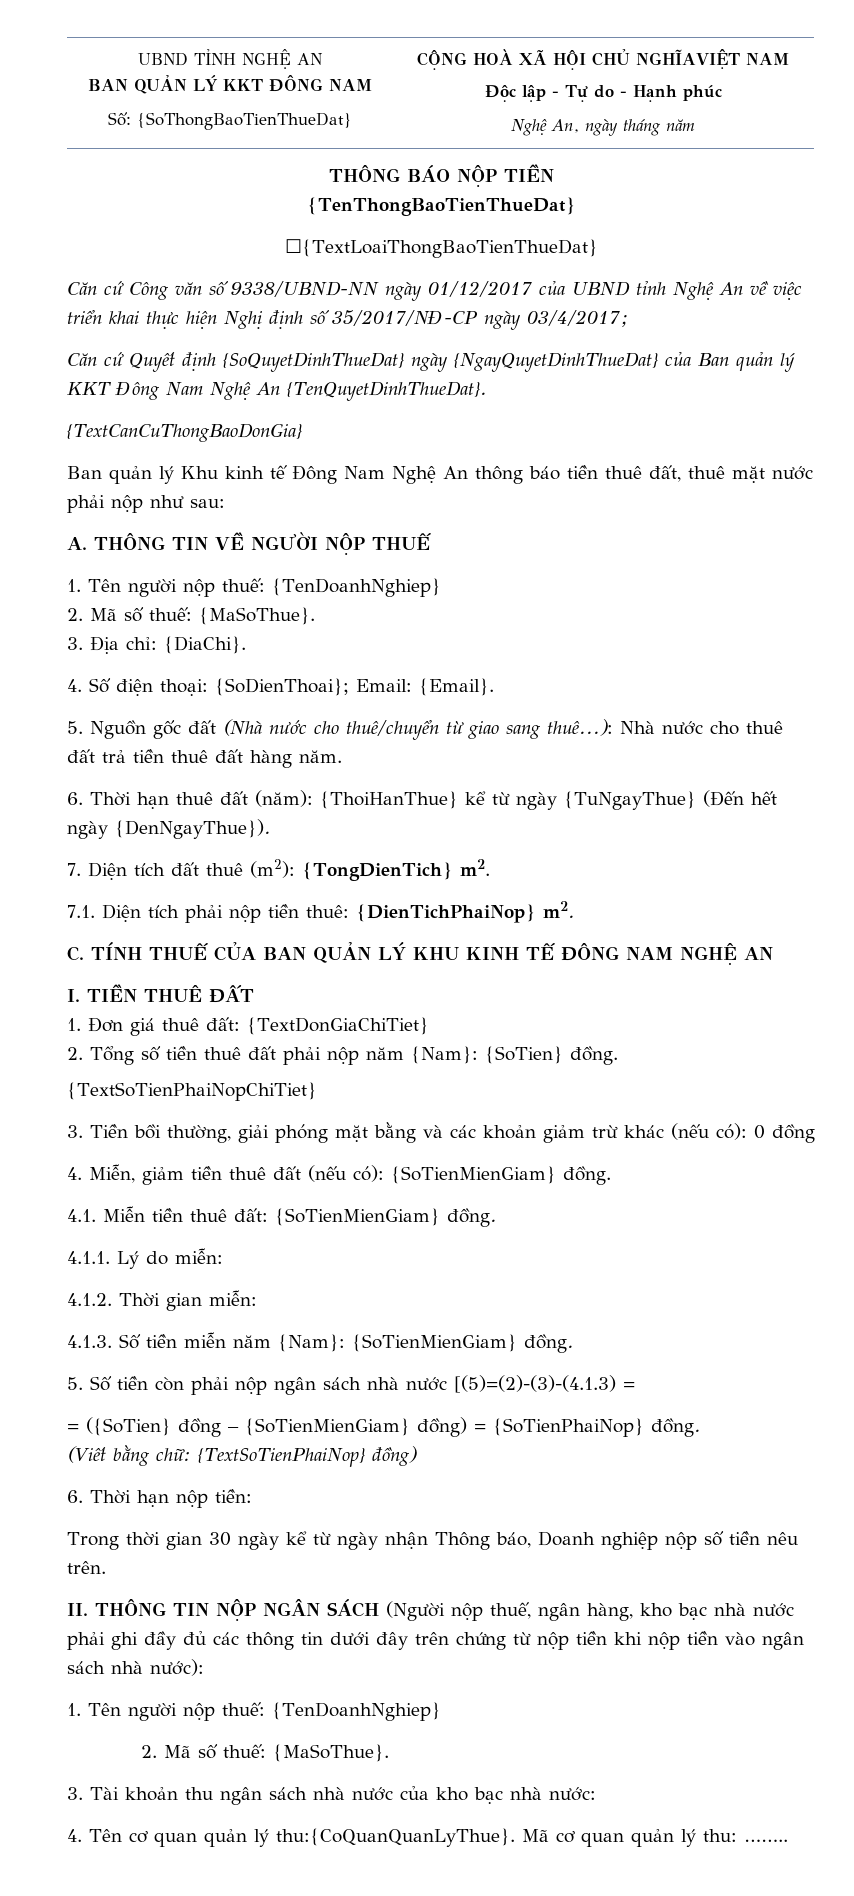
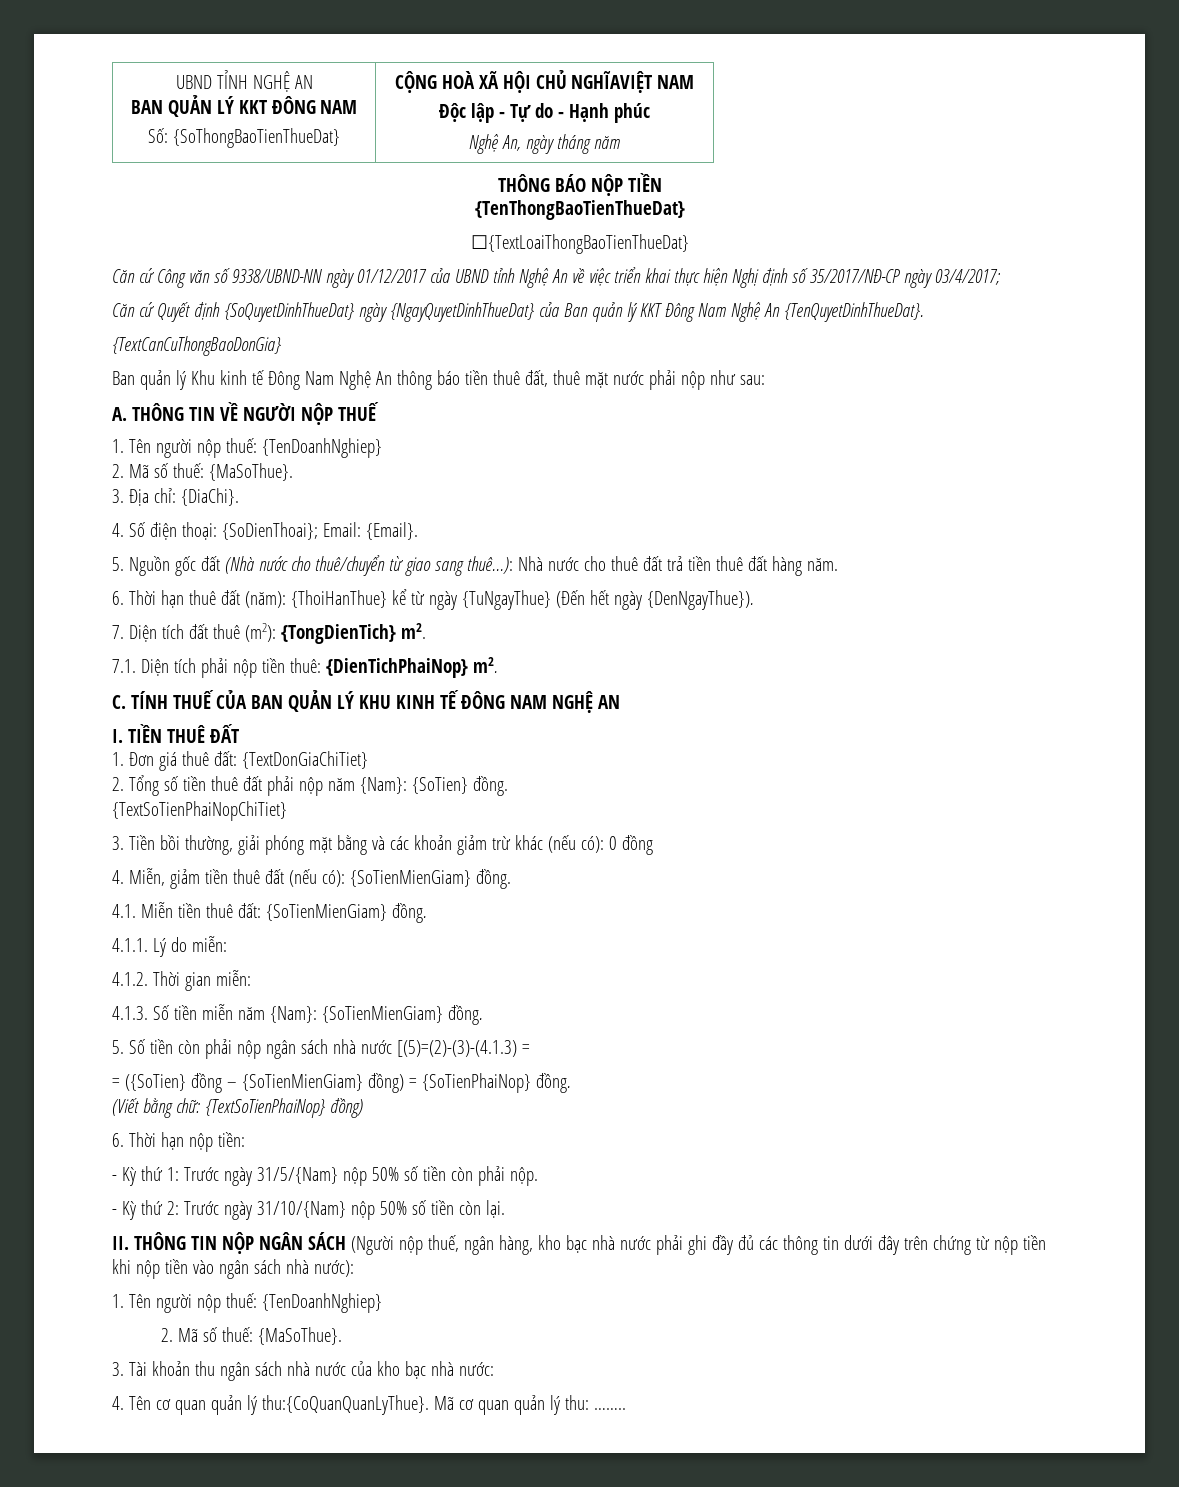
[67,1531,798,1550] [67,1561,106,1574] Trong thời gian 30 ngày kể từ ngày nhận Thông báo, Doanh nghiệp nộp số tiền nêu trên. -> [112,1166,538,1186] [112,1200,505,1220] - Kỳ thứ 1: Trước ngày 31/5/{Nam} nộp 50% số tiền còn phải nộp. // - Kỳ thứ 2: Trước ngày 31/10/{Nam} nộp 50% số tiền còn lại.

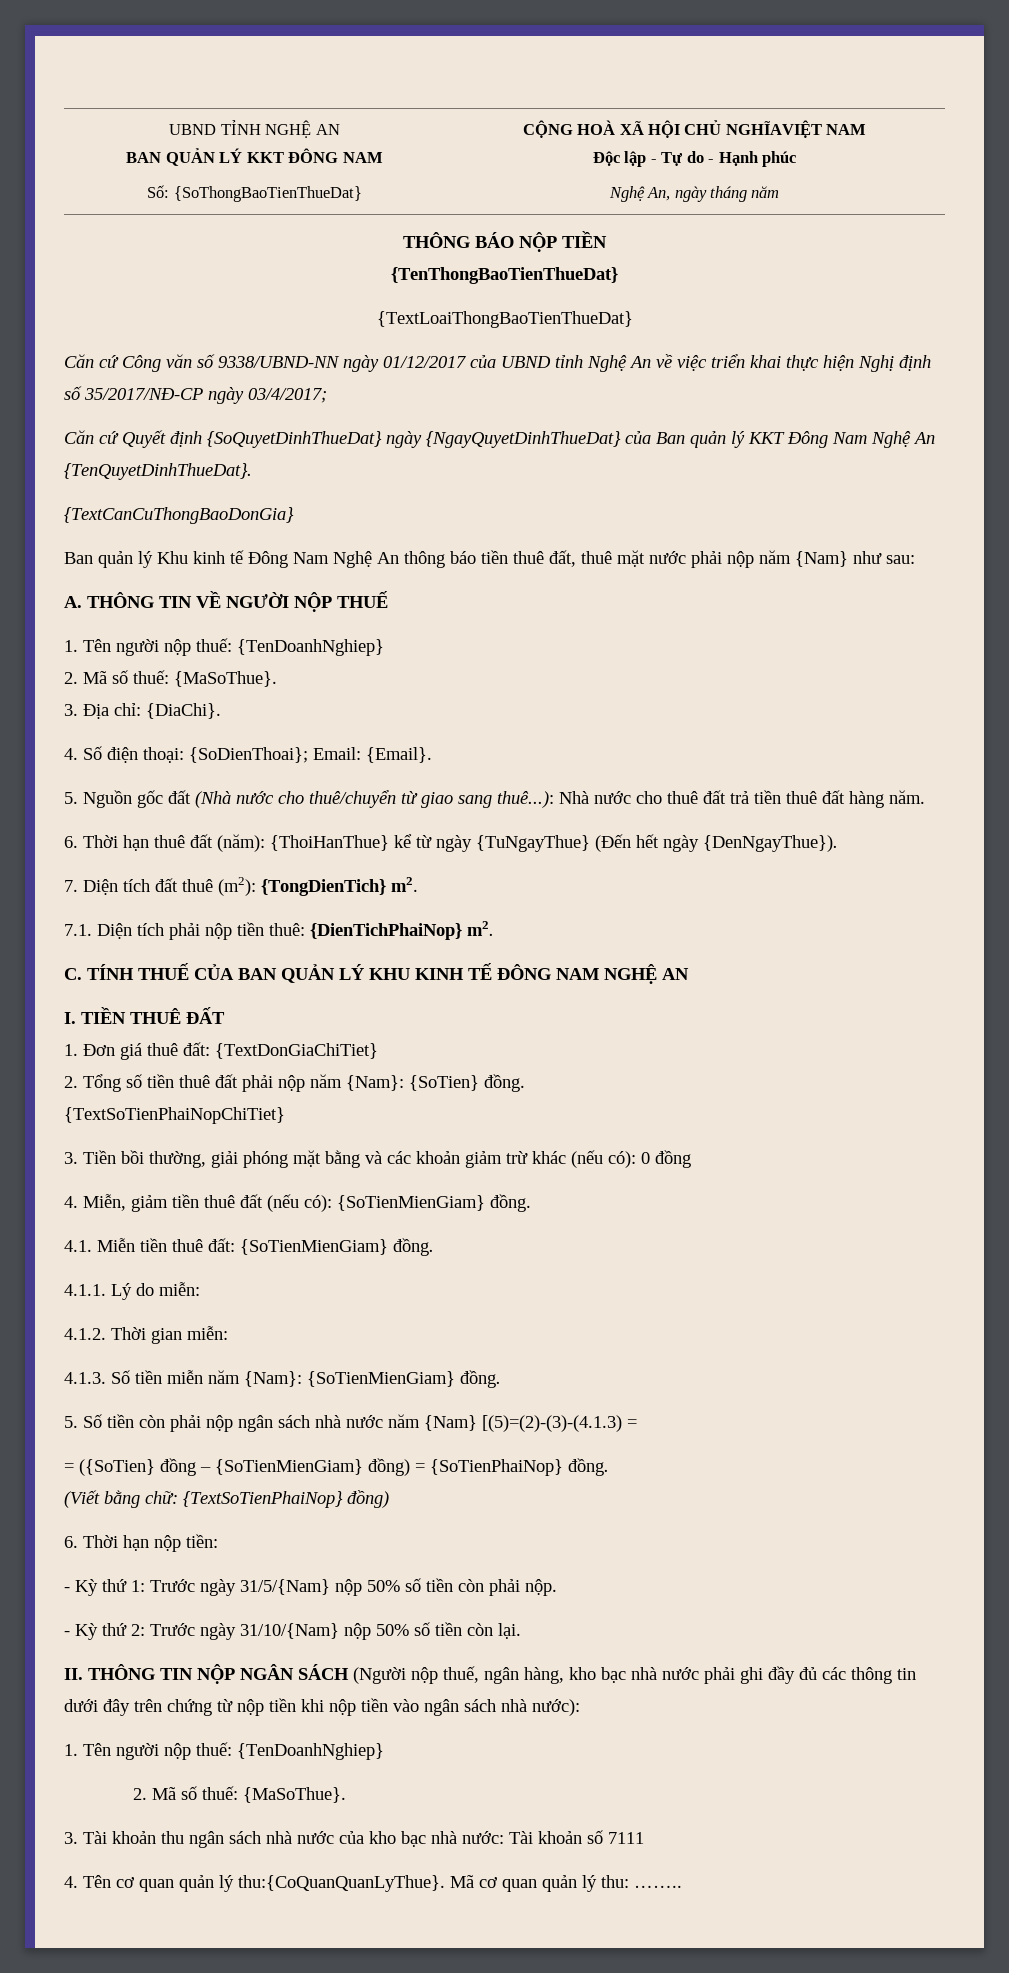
[470,234,689,254] ☐{TextLoaiThongBaoTienThueDat} -> [376,311,633,328] {TextLoaiThongBaoTienThueDat}
(705, 380) none -> [759,550,848,567] năm {Nam}
(392, 1047) none -> [388,1414,477,1431] năm {Nam}
(494, 1369) none -> [509,1830,644,1844] Tài khoản số 7111

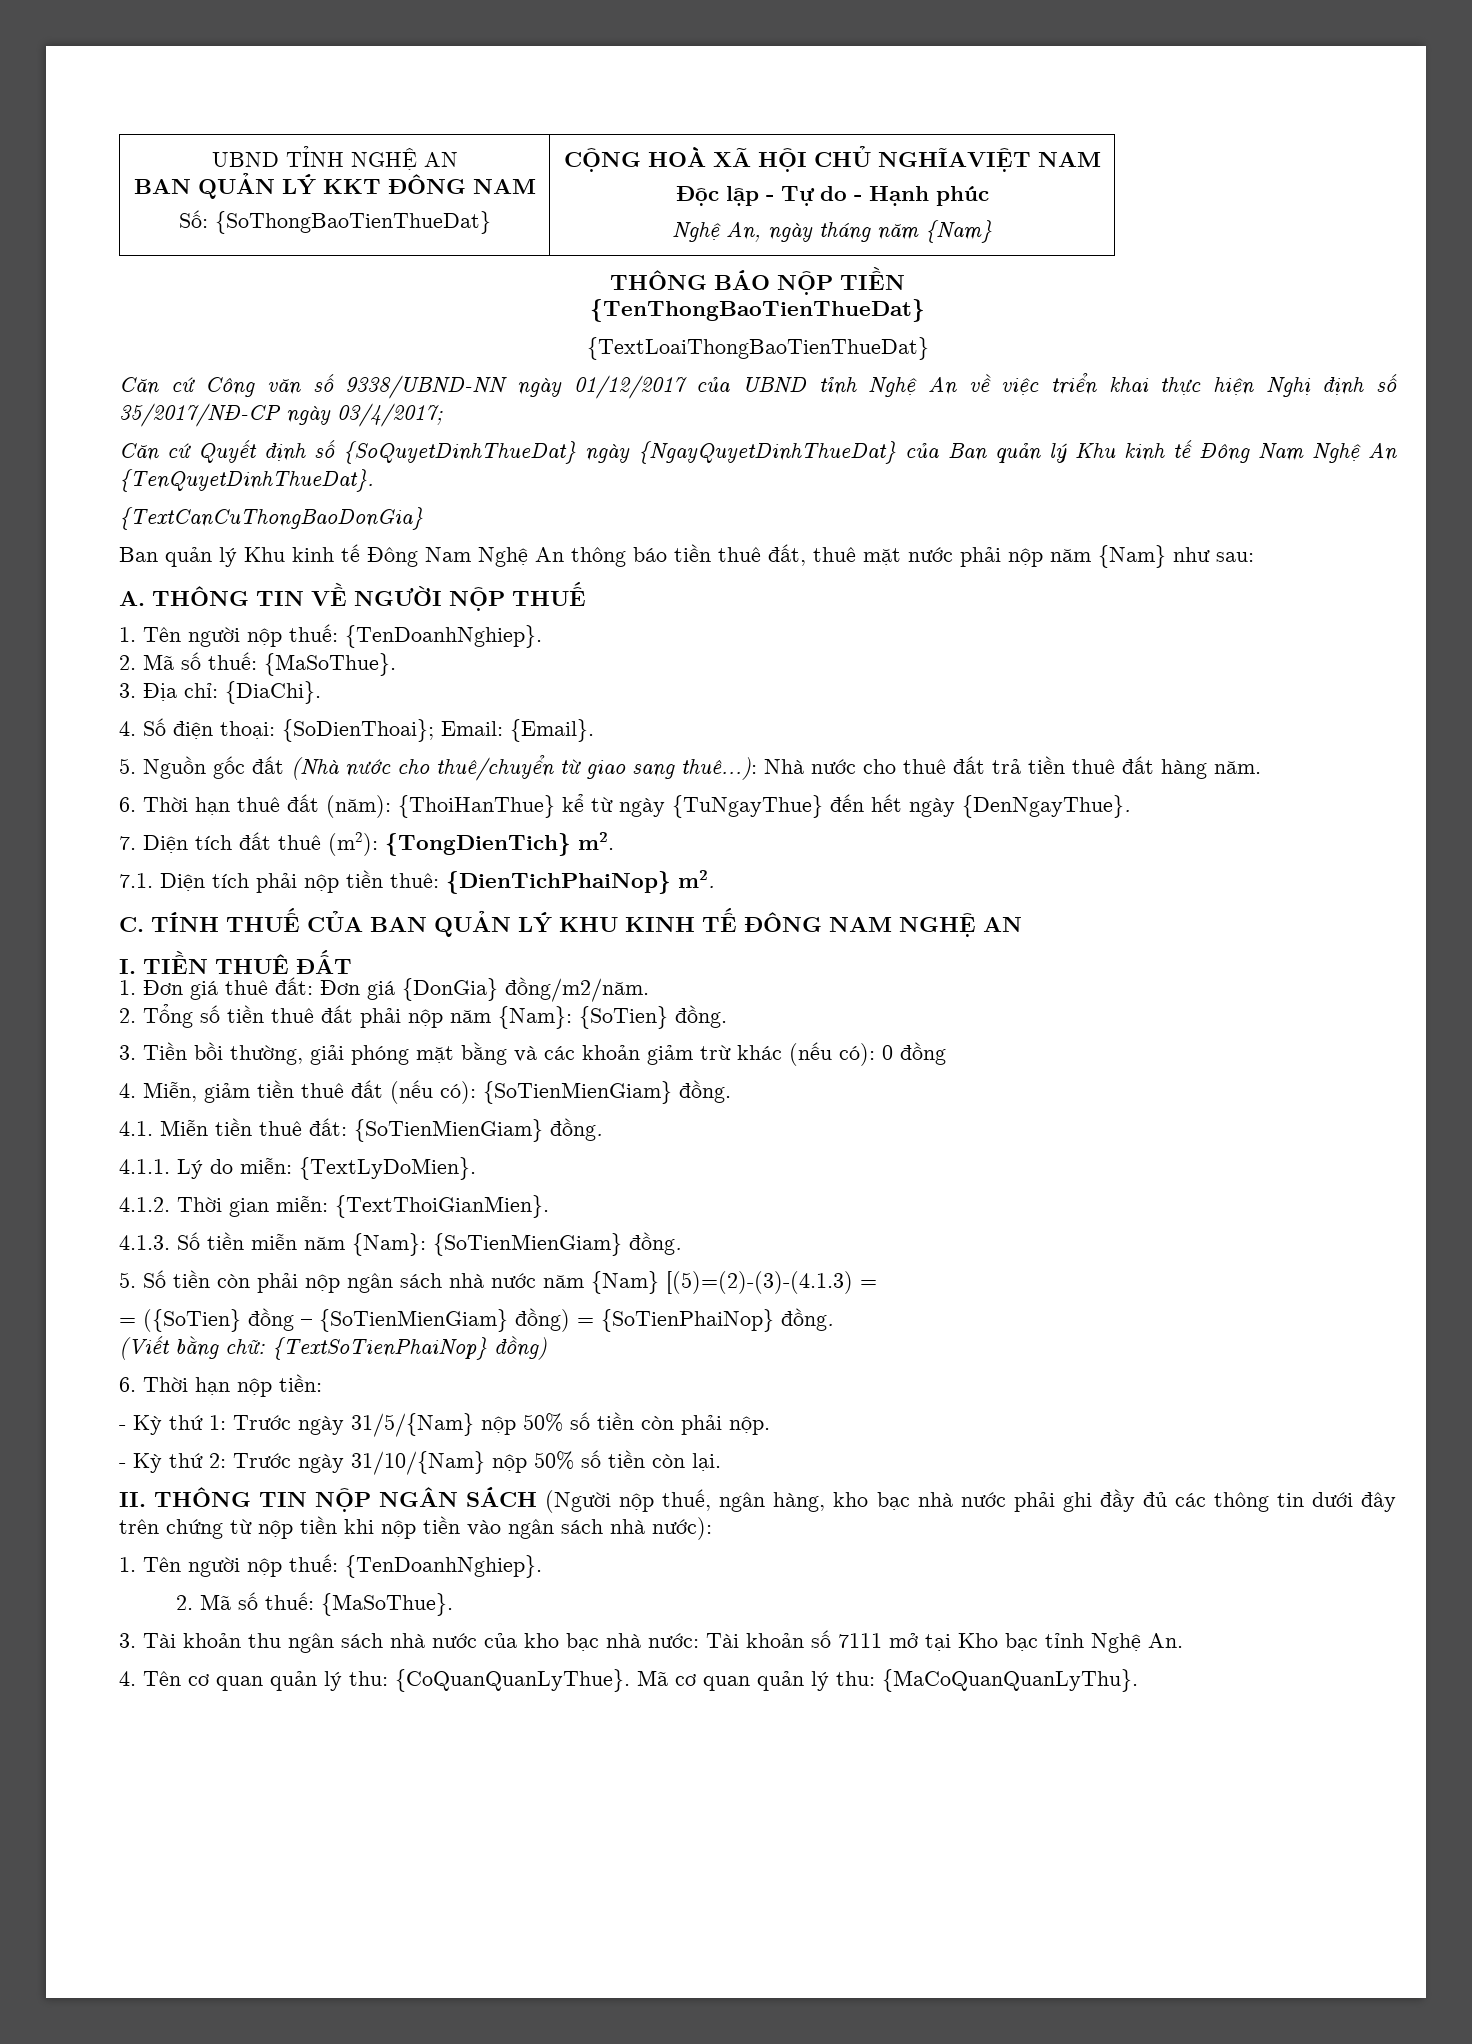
(780, 192) none -> [925,220,992,243] {Nam}
(202, 439) none -> [314,440,336,458] số
[748,432,785,444] KKT -> [1074,440,1192,461] Khu kinh tế
[237,639,384,656] {TenDoanhNghiep} -> [345,625,542,648] {TenDoanhNghiep}.
[595,834,631,852] (Đến -> [830,794,864,812] đến
[703,835,838,852] {DenNgayThue}). -> [962,795,1131,818] {DenNgayThue}.
[215,1043,378,1059] {TextDonGiaChiTiet} -> [320,977,649,1002] Đơn giá {DonGia} đồng/m2/năm.
[64,1107,285,1124] // {TextSoTienPhaiNopChiTiet} -> (727, 1016) none
(200, 1289) none -> [299,1157,476,1180] {TextLyDoMien}.
(228, 1333) none -> [335,1195,549,1218] {TextThoiGianMien}.
[237,1743,384,1760] {TenDoanhNghiep} -> [345,1555,542,1578] {TenDoanhNghiep}.
(644, 1838) none -> [889,1633,1183,1653] mở tại Kho bạc tỉnh Nghệ An.
[238,1875,445,1892] thu:{CoQuanQuanLyThue}. -> [349,1669,630,1692] thu: {CoQuanQuanLyThue}.
[634,1885,682,1888] …….. -> [882,1669,1138,1692] {MaCoQuanQuanLyThu}.

